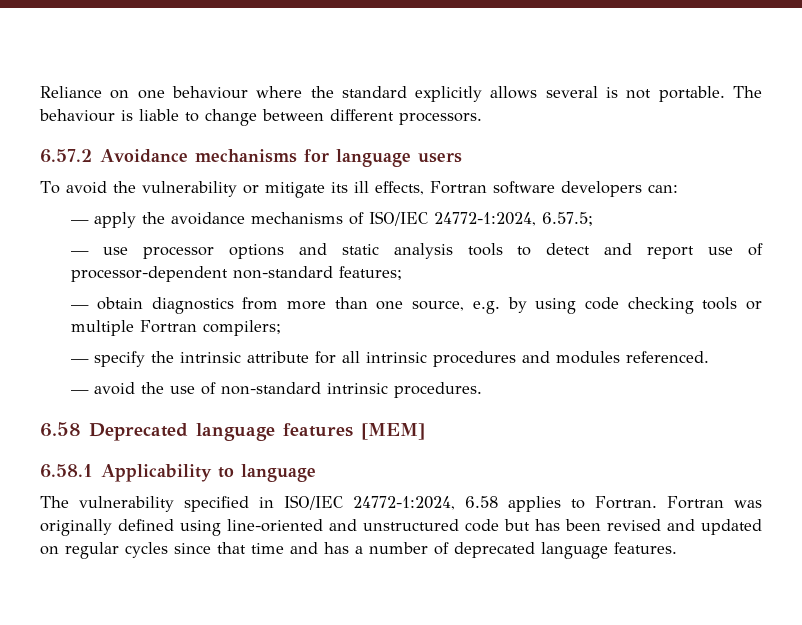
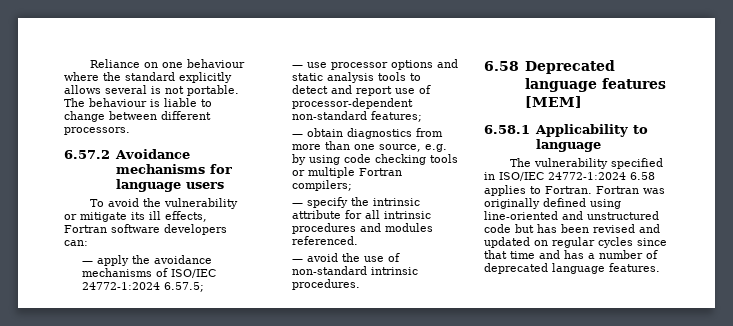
[434,212,537,226] 24772-1:2024, -> [82,282,161,290] 24772-1:2024
[353,496,455,510] 24772-1:2024, -> [548,172,626,180] 24772-1:2024

